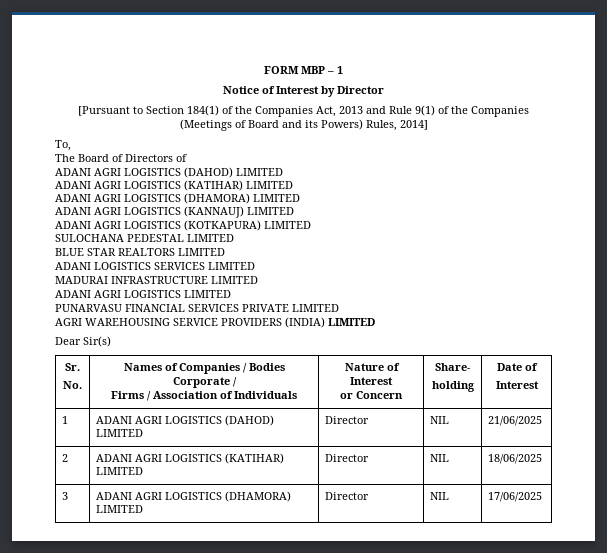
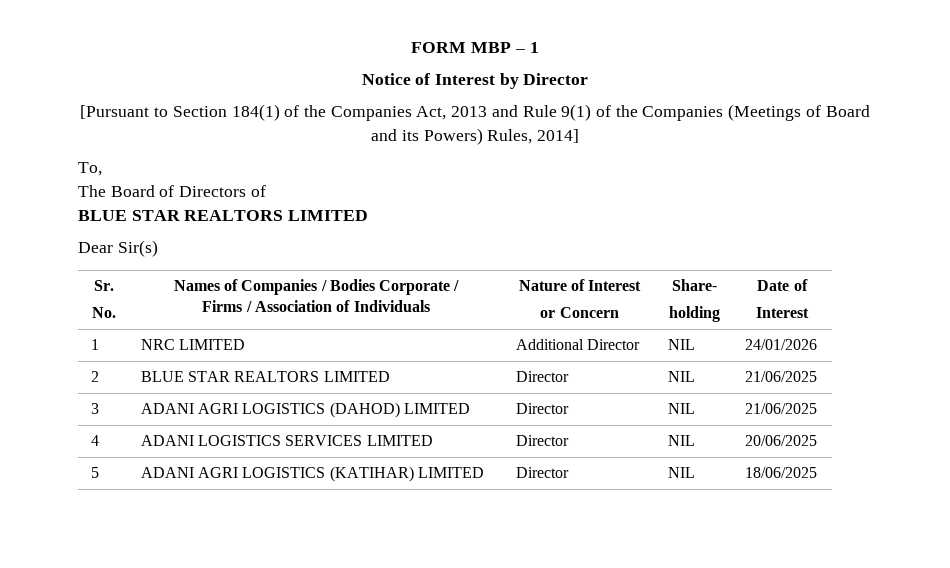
[55,167,283,178] [55,180,293,191] [55,193,300,204] [55,206,294,218] [55,220,311,231] [55,234,234,242] [55,248,225,256] [55,262,255,270] [55,276,258,284] [55,290,231,298] [55,304,339,312] [55,317,325,328] ADANI AGRI LOGISTICS (DAHOD) LIMITED // ADANI AGRI LOGISTICS (KATIHAR) LIMITED // ADANI AGRI LOGISTICS (DHAMORA) LIMITED // ADANI AGRI LOGISTICS (KANNAUJ) LIMITED // ADANI AGRI LOGISTICS (KOTKAPURA) LIMITED // SULOCHANA PEDESTAL LIMITED // BLUE STAR REALTORS LIMITED // ADANI LOGISTICS SERVICES LIMITED // MADURAI INFRASTRUCTURE LIMITED // ADANI AGRI LOGISTICS LIMITED // PUNARVASU FINANCIAL SERVICES PRIVATE LIMITED // AGRI WAREHOUSING SERVICE PROVIDERS (INDIA) -> [78,210,284,221] BLUE STAR REALTORS
(69, 420) none -> [140,339,246,350] [515,339,641,350] [667,339,695,350] [744,339,817,350] [90,371,99,382] [140,371,390,382] [515,371,569,382] [667,371,695,382] [744,371,817,382] [90,403,99,414] | NRC LIMITED | Additional Director | NIL | 24/01/2026 // 2 | BLUE STAR REALTORS LIMITED | Director | NIL | 21/06/2025 // 3
[62,454,69,462] 2 -> [90,435,99,446] [140,435,433,446] [515,435,569,446] [667,435,695,446] [744,435,817,446] [90,467,99,478] 4 | ADANI LOGISTICS SERVICES LIMITED | Director | NIL | 20/06/2025 // 5
[62,492,69,500] [96,491,292,502] [96,505,144,513] [325,492,370,500] [430,492,450,500] [488,492,543,502] // 3 | ADANI AGRI LOGISTICS (DHAMORA) LIMITED | Director | NIL | 17/06/2025 -> (817, 472) none

